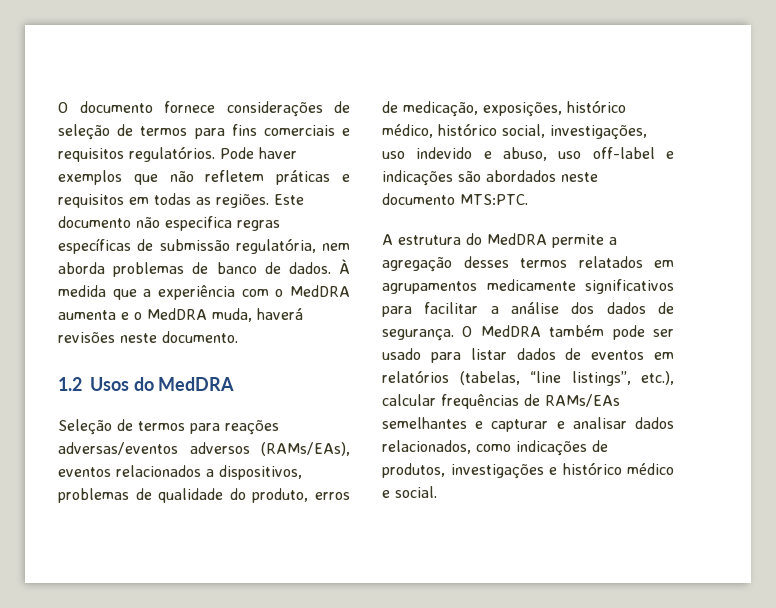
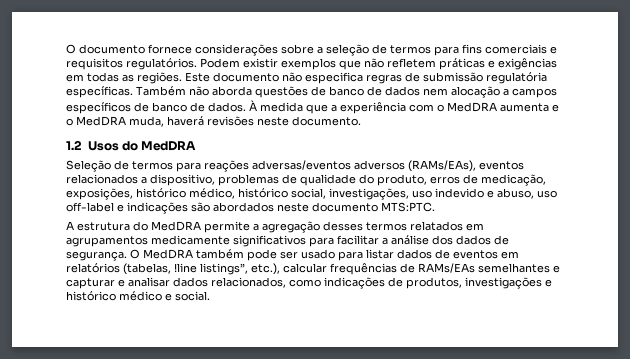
[334,101,350,113] de -> [281,44,323,54] sobre a
[220,147,297,159] Pode haver -> [200,58,278,68] Podem existir
[58,194,124,208] requisitos -> [498,58,557,70] exigências
[58,238,131,254] específicas -> (402, 79) none
[235,238,350,254] [58,262,185,277] regulatória, nem aborda problemas -> [486,72,547,84] [66,86,557,98] [66,102,131,114] regulatória específicas. Também não aborda questões de banco de dados nem alocação a campos específicos
[219,465,302,480] dispositivos, -> [150,174,215,186] dispositivo,
[530,371,561,383] “line -> [174,263,197,273] !line

